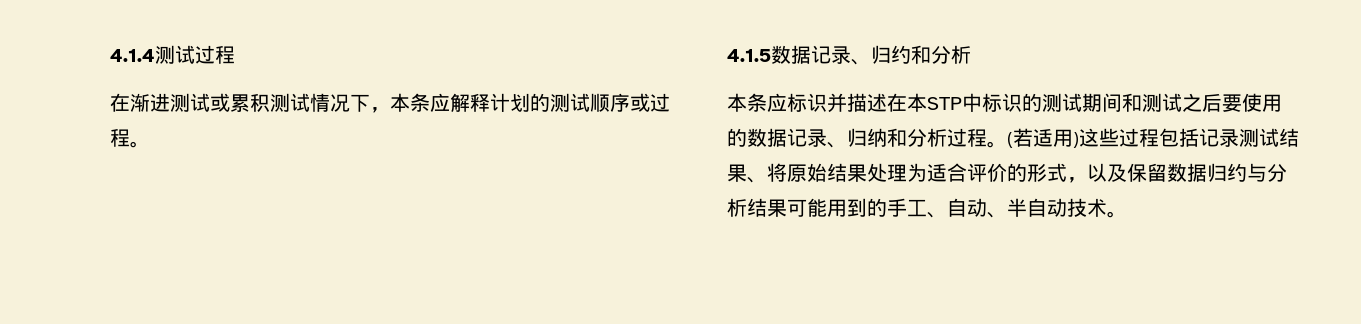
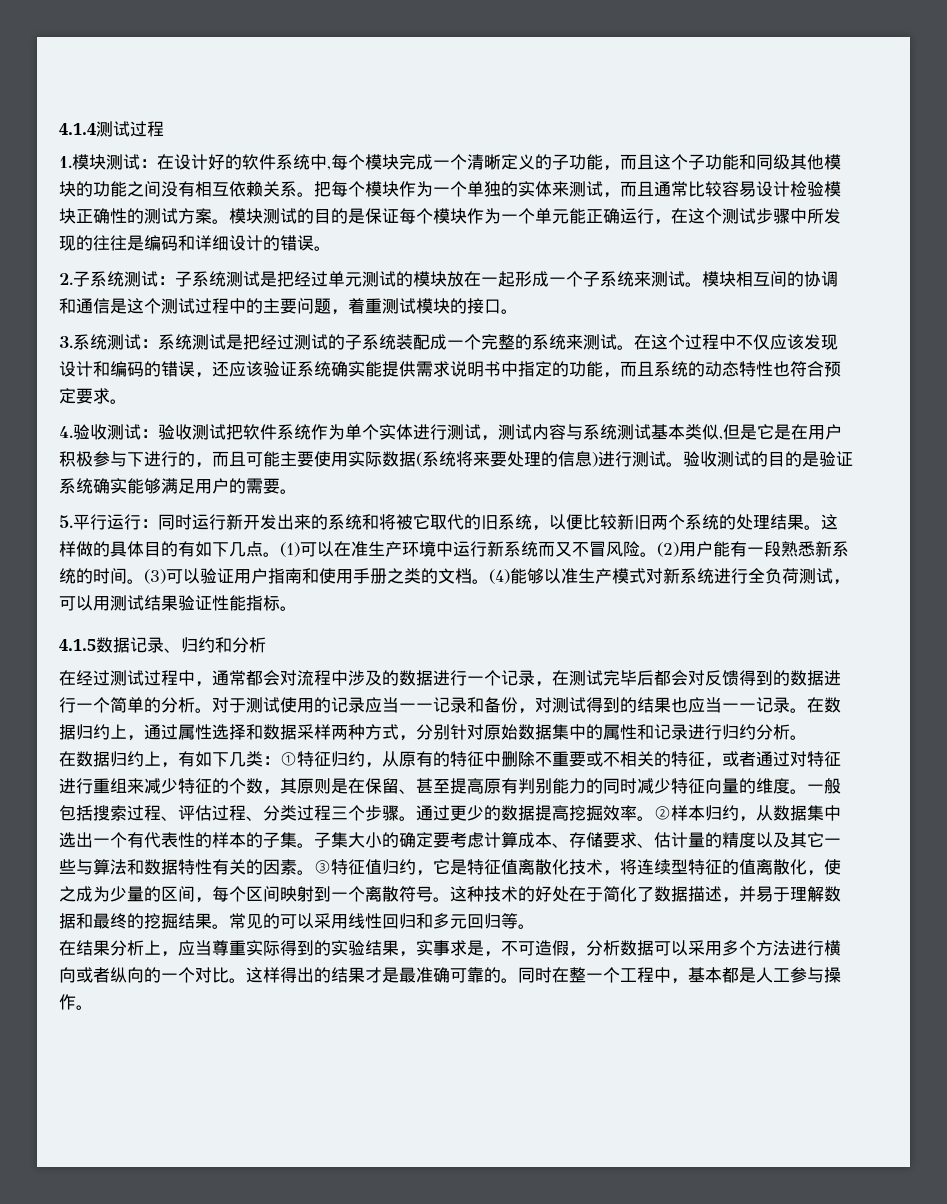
[110,93,670,113] [110,128,130,147] 在渐进测试或累积测试情况下，本条应解释计划的测试顺序或过程 -> [59,154,841,171] [59,181,841,198] [59,208,841,225] [59,235,331,251] [59,271,838,287] [59,298,518,315] [59,334,838,350] [59,361,841,378] [59,388,127,404] [59,424,842,441] [59,451,853,468] [59,478,297,494] [59,514,838,531] [59,541,849,557] [59,568,850,585] [59,595,280,611] 1.模块测试：在设计好的软件系统中,每个模块完成一个清晰定义的子功能，而且这个子功能和同级其他模块的功能之间没有相互依赖关系。把每个模块作为一个单独的实体来测试，而且通常比较容易设计检验模块正确性的测试方案。模块测试的目的是保证每个模块作为一个单元能正确运行，在这个测试步骤中所发现的往往是编码和详细设计的错误。 // 2.子系统测试：子系统测试是把经过单元测试的模块放在一起形成一个子系统来测试。模块相互间的协调和通信是这个测试过程中的主要问题，着重测试模块的接口。 // 3.系统测试：系统测试是把经过测试的子系统装配成一个完整的系统来测试。在这个过程中不仅应该发现设计和编码的错误，还应该验证系统确实能提供需求说明书中指定的功能，而且系统的动态特性也符合预定要求。 // 4.验收测试：验收测试把软件系统作为单个实体进行测试，测试内容与系统测试基本类似,但是它是在用户积极参与下进行的，而且可能主要使用实际数据(系统将来要处理的信息)进行测试。验收测试的目的是验证系统确实能够满足用户的需要。 // 5.平行运行：同时运行新开发出来的系统和将被它取代的旧系统，以便比较新旧两个系统的处理结果。这样做的具体目的有如下几点。(1)可以在准生产环境中运行新系统而又不冒风险。(2)用户能有一段熟悉新系统的时间。(3)可以验证用户指南和使用手册之类的文档。(4)能够以准生产模式对新系统进行全负荷测试，可以用测试结果验证性能指标
[727,93,1282,113] [727,128,1299,148] [727,163,1287,183] [727,198,1107,218] 本条应标识并描述在本STP中标识的测试期间和测试之后要使用的数据记录、归纳和分析过程。(若适用)这些过程包括记录测试结果、将原始结果处理为适合评价的形式，以及保留数据归约与分析结果可能用到的手工、自动、半自动技术 -> [59,670,841,687] [59,697,841,714] [59,724,807,741] [59,751,841,768] [59,778,841,795] [59,805,841,822] [59,832,841,848] [59,859,841,876] [59,886,841,903] [59,913,535,929] [59,940,841,957] [59,967,841,984] [59,994,76,1010] 在经过测试过程中，通常都会对流程中涉及的数据进行一个记录，在测试完毕后都会对反馈得到的数据进行一个简单的分析。对于测试使用的记录应当一一记录和备份，对测试得到的结果也应当一一记录。在数据归约上，通过属性选择和数据采样两种方式，分别针对原始数据集中的属性和记录进行归约分析。 // 在数据归约上，有如下几类：①特征归约，从原有的特征中删除不重要或不相关的特征，或者通过对特征进行重组来减少特征的个数，其原则是在保留、甚至提高原有判别能力的同时减少特征向量的维度。一般包括搜索过程、评估过程、分类过程三个步骤。通过更少的数据提高挖掘效率。②样本归约，从数据集中选出一个有代表性的样本的子集。子集大小的确定要考虑计算成本、存储要求、估计量的精度以及其它一些与算法和数据特性有关的因素。③特征值归约，它是特征值离散化技术，将连续型特征的值离散化，使之成为少量的区间，每个区间映射到一个离散符号。这种技术的好处在于简化了数据描述，并易于理解数据和最终的挖掘结果。常见的可以采用线性回归和多元回归等。 // 在结果分析上，应当尊重实际得到的实验结果，实事求是，不可造假，分析数据可以采用多个方法进行横向或者纵向的一个对比。这样得出的结果才是最准确可靠的。同时在整一个工程中，基本都是人工参与操作

